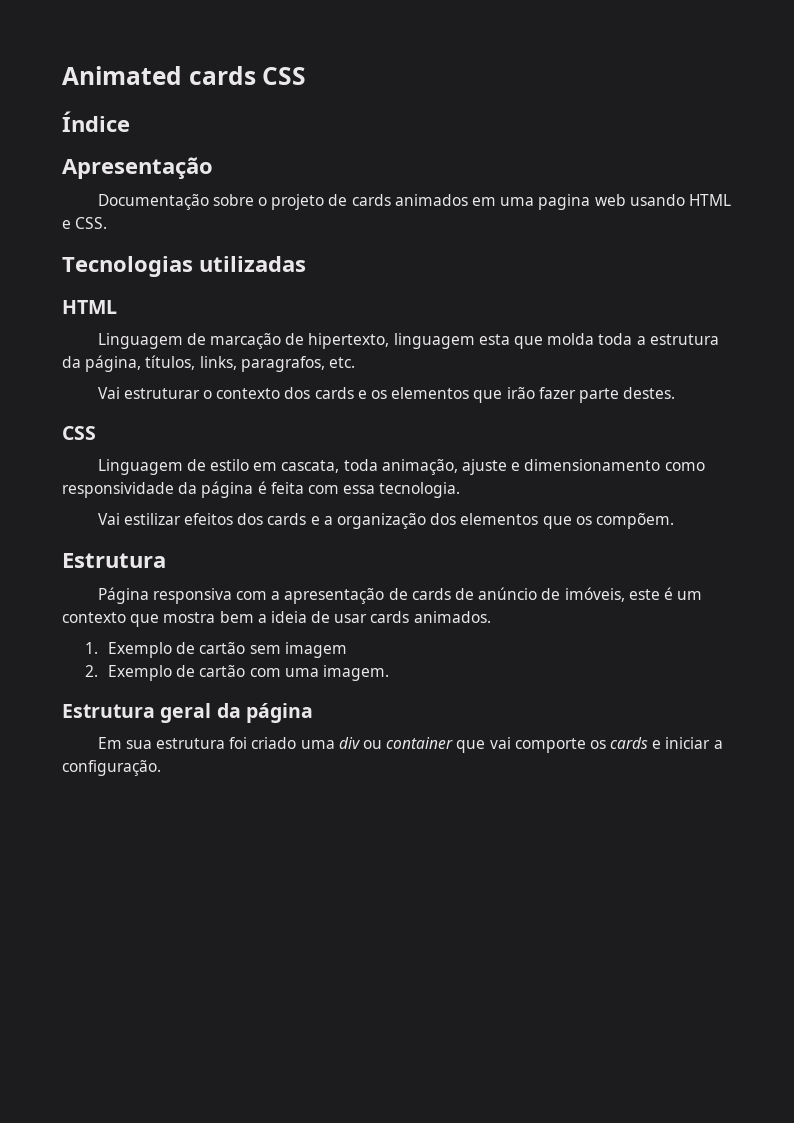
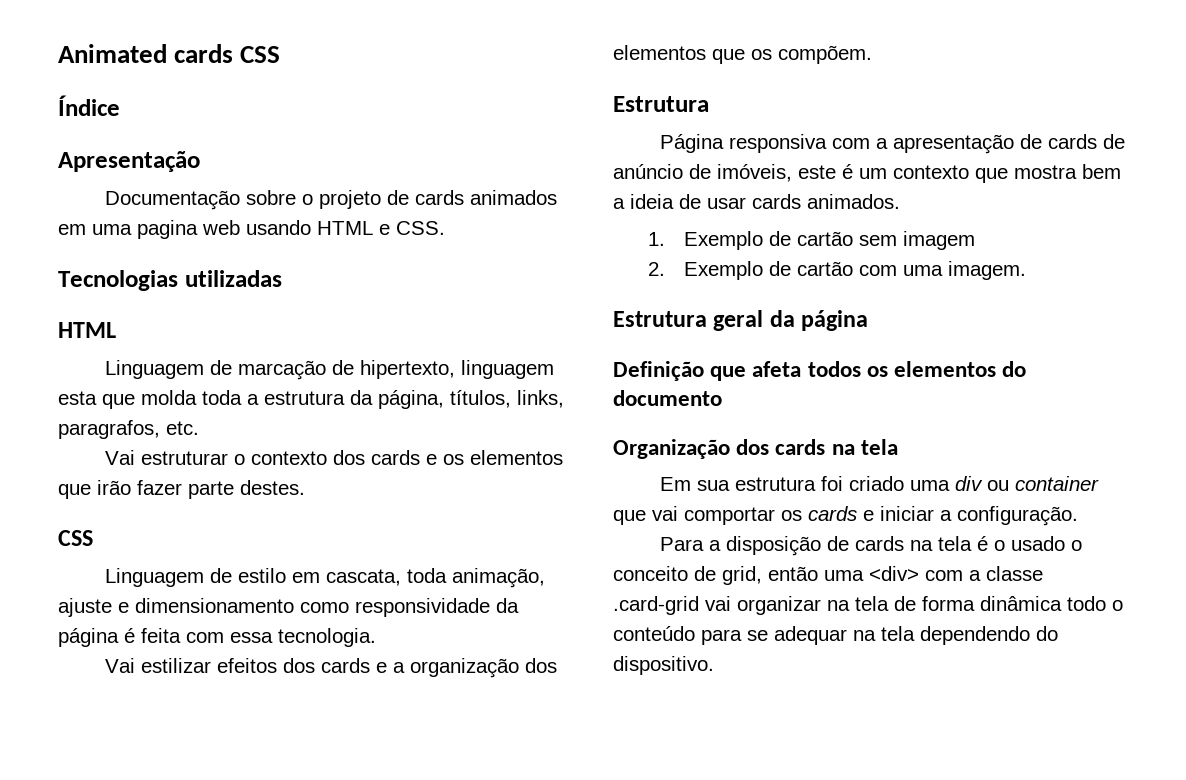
(313, 713) none -> [613,361,1027,381] [613,390,722,406] [613,439,898,459] // Definição que afeta todos os elementos do documento // Organização dos cards na tela
[514,738,586,753] comporte -> [684,507,775,525] comportar
(161, 768) none -> [660,536,1083,556] [613,566,1043,585] [613,596,1123,615] [613,626,1058,645] [613,656,714,675] // Para a disposição de cards na tela é o usado o conceito de grid, então uma <div> com a classe .card-grid vai organizar na tela de forma dinâmica todo o conteúdo para se adequar na tela dependendo do dispositivo.

